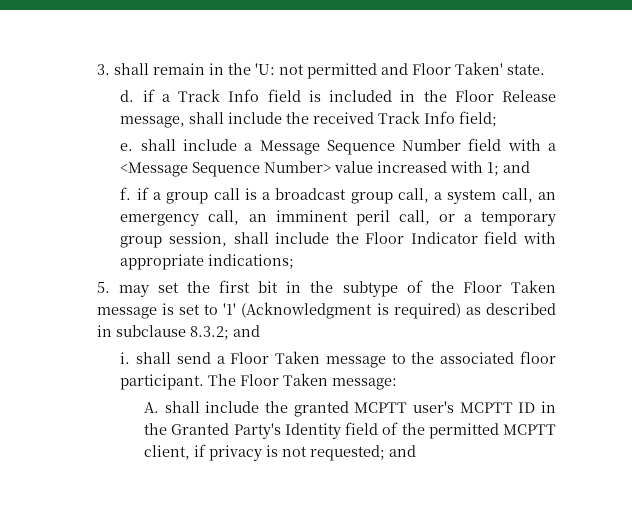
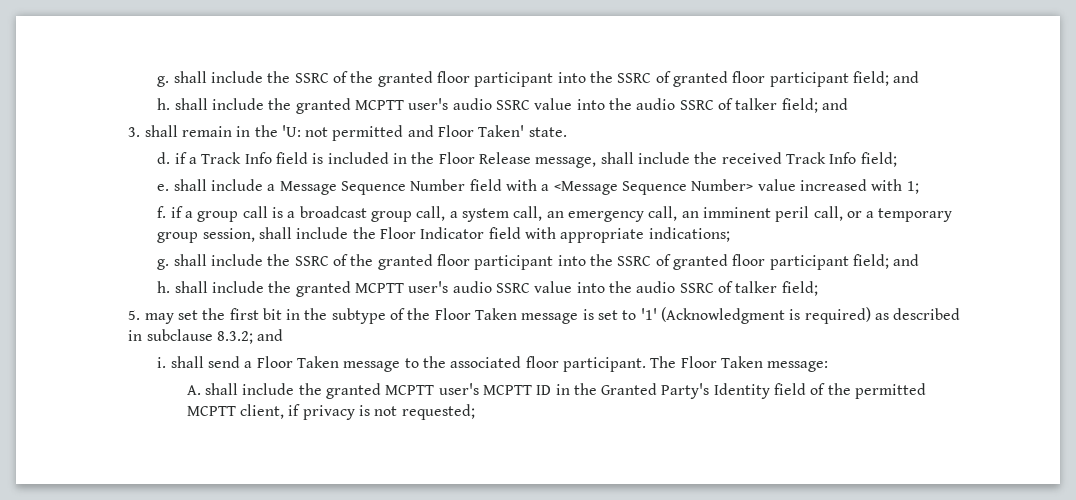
(96, 69) none -> [157,71,920,87] [157,98,848,114] g. shall include the SSRC of the granted floor participant into the SSRC of granted floor participant field; and // h. shall include the granted MCPTT user's audio SSRC value into the audio SSRC of talker field; and //
[503,161,531,173] and -> (919, 187) none
(295, 261) none -> [157,254,920,270] [157,281,818,297] // g. shall include the SSRC of the granted floor participant into the SSRC of granted floor participant field; and // h. shall include the granted MCPTT user's audio SSRC value into the audio SSRC of talker field;
[389,445,417,457] and -> (475, 412) none

